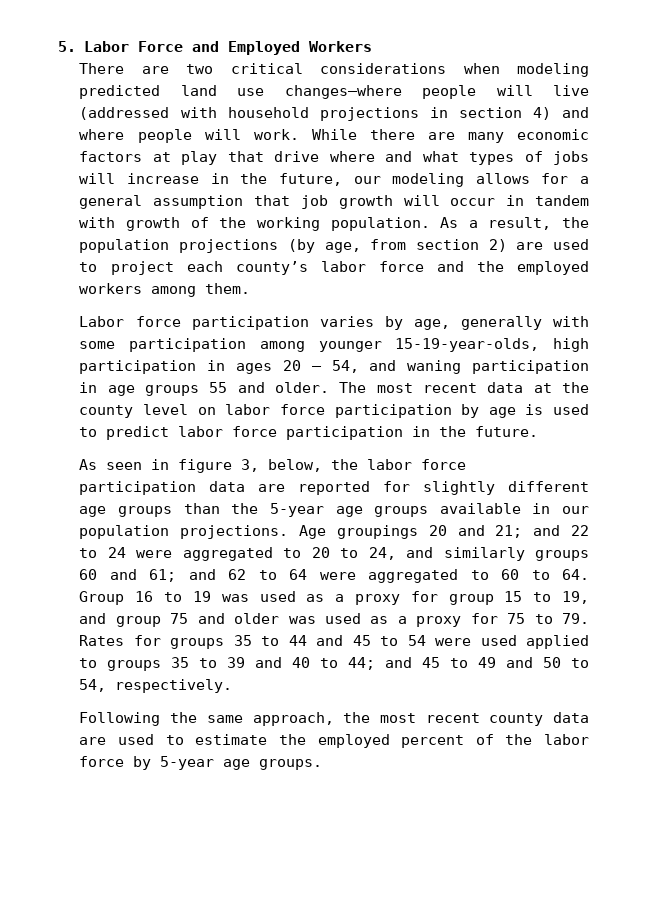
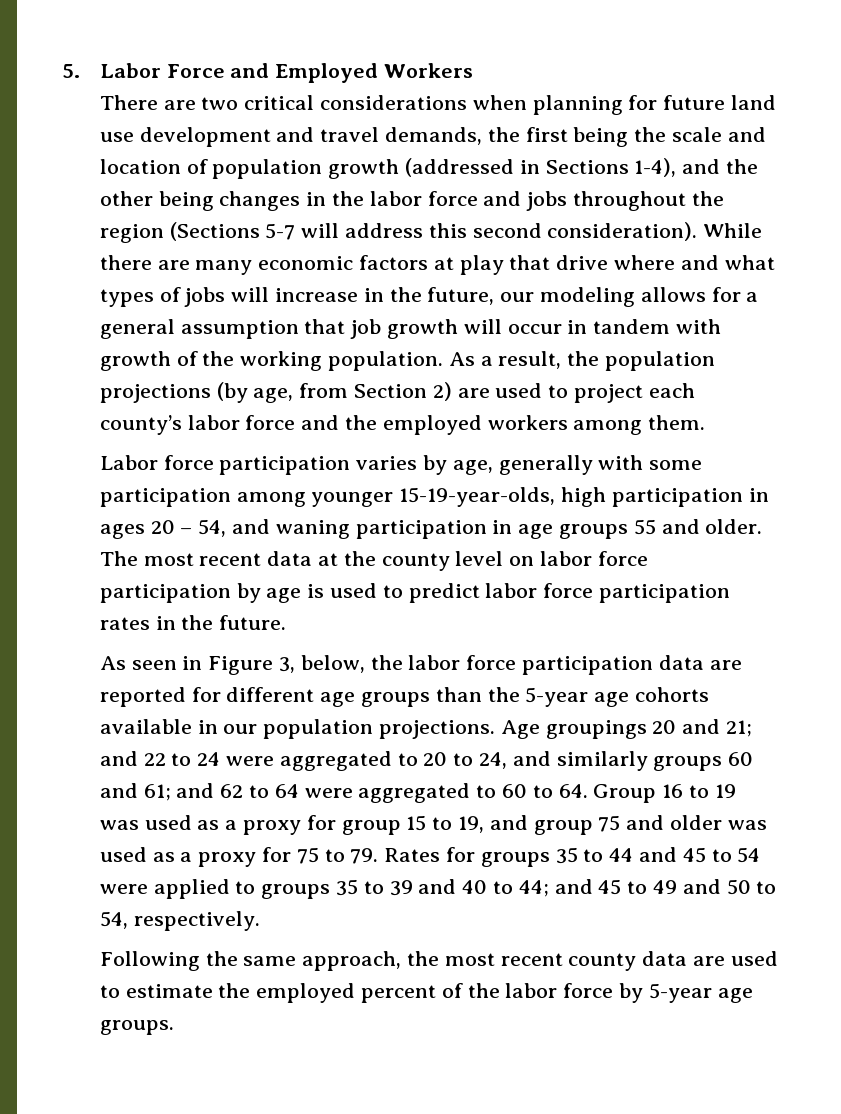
[517,63,589,77] [79,85,589,99] [79,107,589,121] [79,129,299,143] modeling predicted land use changes—where people will live (addressed with household projections in section 4) and where people will work. -> [532,95,777,115] [99,127,766,147] [99,158,759,179] [99,191,724,211] [99,222,698,243] planning for future land use development and travel demands, the first being the scale and location of population growth (addressed in Sections 1-4), and the other being changes in the labor force and jobs throughout the region (Sections 5-7 will address this second consideration).
[415,239,479,250] section -> [353,384,427,398] Section
(404, 433) none -> [99,617,150,630] rates
[178,459,233,473] figure -> [208,656,274,675] Figure
[423,481,496,495] slightly -> (221, 694) none
[374,506,429,517] groups -> [635,687,710,702] cohorts
[480,635,517,646] used -> (148, 889) none

